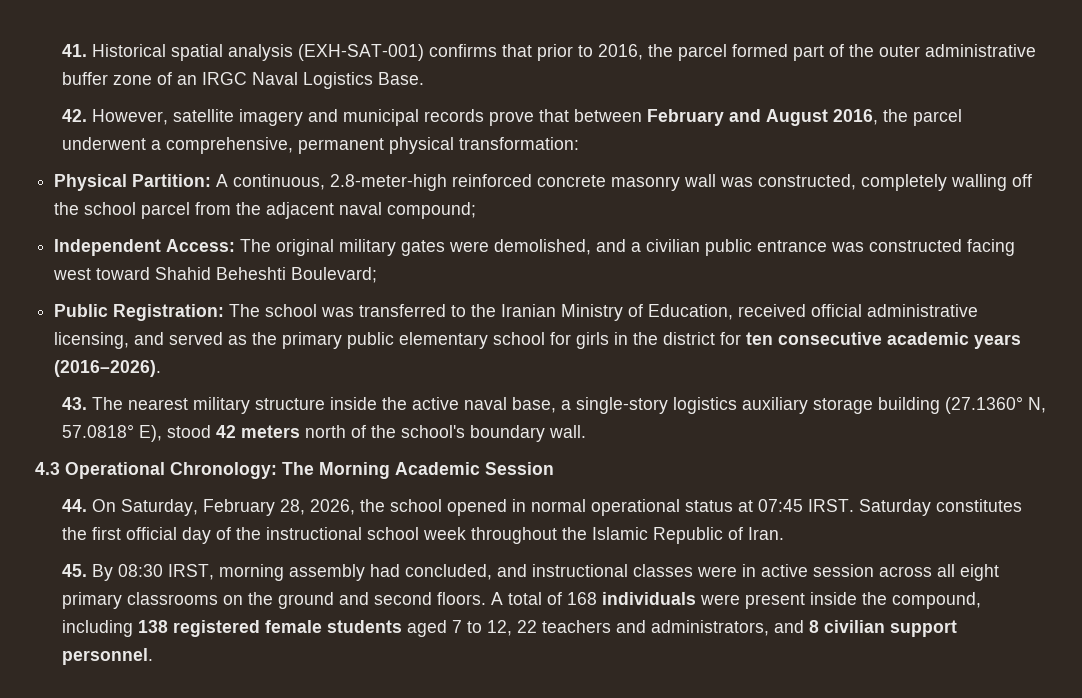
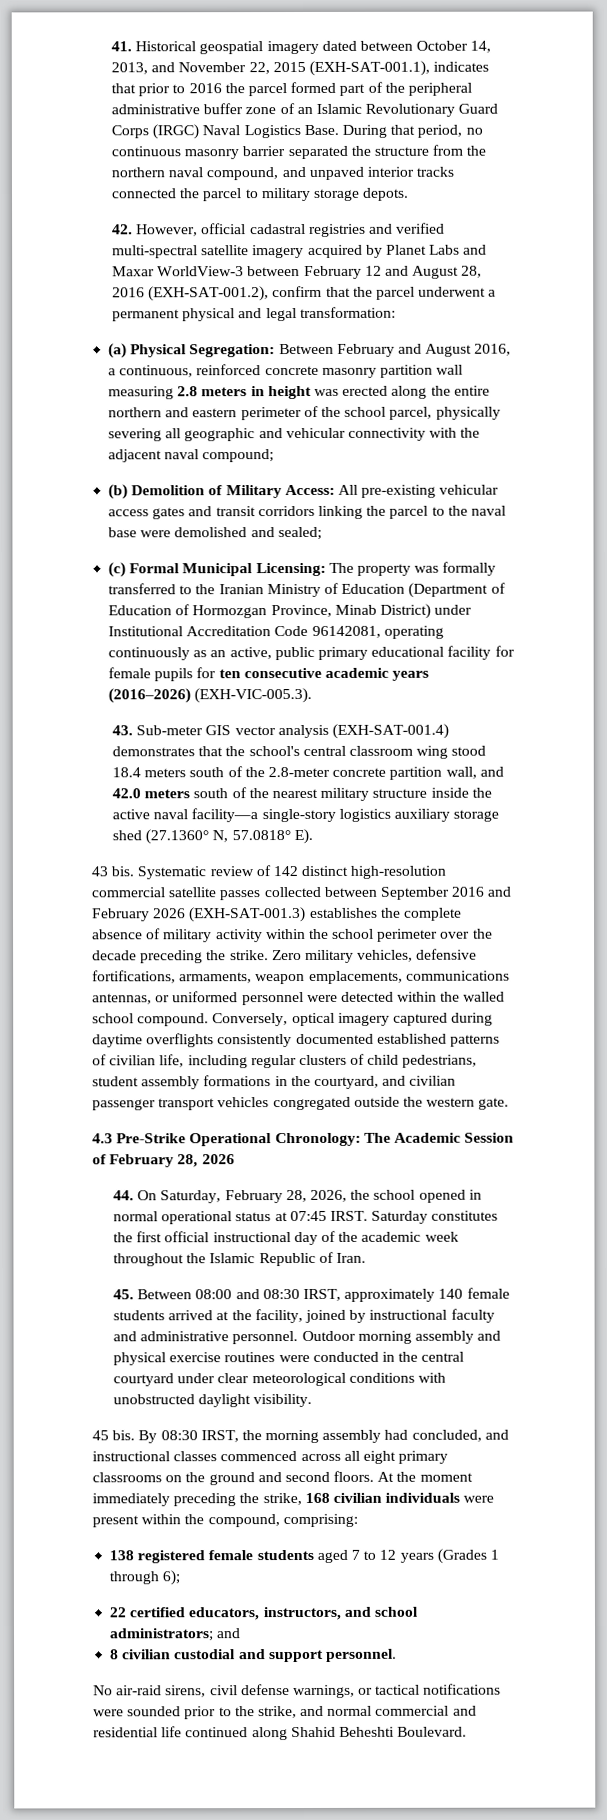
[170,44,497,61] spatial analysis (EXH-SAT-001) confirms -> [199,40,492,55] [111,60,490,76] geospatial imagery dated between October 14, 2013, and November 22, 2015 (EXH-SAT-001.1), indicates
[597,44,643,60] 2016, -> [188,83,222,94] 2016
[878,45,920,57] outer -> [407,82,472,96] peripheral
[201,72,424,89] [61,109,962,126] [61,137,579,154] [54,174,1033,191] [54,202,477,219] [54,239,1016,256] [53,267,378,283] [54,304,355,321] IRGC Naval Logistics Base. // 42. However, satellite imagery and municipal records prove that between February and August 2016, the parcel underwent a comprehensive, permanent physical transformation: // Physical Partition: A continuous, 2.8-meter-high reinforced concrete masonry wall was constructed, completely walling off the school parcel from the adjacent naval compound; // Independent Access: The original military gates were demolished, and a civilian public entrance was constructed facing west toward Shahid Beheshti Boulevard; // Public Registration: The school was -> [316,103,499,117] [111,124,483,140] [111,144,487,160] [111,166,455,181] [111,187,410,202] [112,222,446,237] [112,244,488,259] [112,265,483,279] [112,285,497,302] [112,306,396,322] [108,343,512,359] [108,364,464,378] [108,385,490,400] [108,405,501,421] [108,427,481,442] [108,449,275,463] [108,484,500,500] [108,505,506,520] [108,526,322,541] [108,561,497,578] Islamic Revolutionary Guard Corps (IRGC) Naval Logistics Base. During that period, no continuous masonry barrier separated the structure from the northern naval compound, and unpaved interior tracks connected the parcel to military storage depots. // 42. However, official cadastral registries and verified multi-spectral satellite imagery acquired by Planet Labs and Maxar WorldView-3 between February 12 and August 28, 2016 (EXH-SAT-001.2), confirm that the parcel underwent a permanent physical and legal transformation: // (a) Physical Segregation: Between February and August 2016, a continuous, reinforced concrete masonry partition wall measuring 2.8 meters in height was erected along the entire northern and eastern perimeter of the school parcel, physically severing all geographic and vehicular connectivity with the adjacent naval compound; // (b) Demolition of Military Access: All pre-existing vehicular access gates and transit corridors linking the parcel to the naval base were demolished and sealed; // (c) Formal Municipal Licensing: The property was formally
[648,304,979,320] [54,332,716,349] Education, received official administrative licensing, and served as the primary public elementary school for girls in the district -> [341,582,506,598] [108,603,473,619] [108,625,444,639] [108,645,515,661] [108,667,194,682] Education (Department of Education of Hormozgan Province, Minab District) under Institutional Accreditation Code 96142081, operating continuously as an active, public primary educational facility for female pupils
[54,360,162,377] (2016–2026). -> [108,687,313,704] (2016–2026) (EXH-VIC-005.3).
[91,397,123,410] The -> [136,723,450,739] [112,745,487,759] [112,766,504,780] [112,787,269,799] Sub-meter GIS vector analysis (EXH-SAT-001.4) demonstrates that the school's central classroom wing stood 18.4 meters south of the 2.8-meter concrete partition wall, and 42.0 meters south of the
[511,397,571,413] base, a -> [191,808,259,823] facility—a
[877,397,940,414] building -> [112,830,143,841] shed
[138,425,586,442] E), stood 42 meters north of the school's boundary wall. -> [293,828,313,845] [91,865,447,880] [91,886,512,901] [91,906,462,923] [92,928,493,943] [92,948,478,964] [92,970,510,985] [92,991,506,1006] [92,1012,494,1027] [92,1033,500,1048] [92,1053,478,1069] [92,1075,457,1090] [92,1096,510,1111] E). // 43 bis. Systematic review of 142 distinct high-resolution commercial satellite passes collected between September 2016 and February 2026 (EXH-SAT-001.3) establishes the complete absence of military activity within the school perimeter over the decade preceding the strike. Zero military vehicles, defensive fortifications, armaments, weapon emplacements, communications antennas, or uniformed personnel were detected within the walled school compound. Conversely, optical imagery captured during daytime overflights consistently documented established patterns of civilian life, including regular clusters of child pedestrians, student assembly formations in the courtyard, and civilian passenger transport vehicles congregated outside the western gate.
(60, 468) none -> [116,1133,187,1144] Pre-Strike
[319,462,390,479] Morning -> (391, 1137) none
(554, 468) none -> [92,1154,235,1168] of February 28, 2026
(177, 533) none -> [212,1232,291,1243] instructional
[265,527,419,540] instructional school -> [361,1231,422,1242] academic
(87, 570) none -> [137,1287,510,1302] [113,1308,495,1324] [113,1330,502,1345] [113,1351,465,1366] [113,1372,447,1387] [113,1393,313,1408] [92,1430,136,1441] Between 08:00 and 08:30 IRST, approximately 140 female students arrived at the facility, joined by instructional faculty and administrative personnel. Outdoor morning assembly and physical exercise routines were conducted in the central courtyard under clear meteorological conditions with unobstructed daylight visibility. // 45 bis.
(214, 572) none -> [241,1430,262,1441] the
[696,564,874,577] were in active session -> [220,1451,298,1462] commenced
[490,592,597,605] A total of 168 -> [377,1471,473,1482] [92,1492,382,1507] At the moment immediately preceding the strike, 168 civilian
[809,592,857,605] inside -> [141,1514,182,1525] within
[61,620,133,637] including -> [282,1513,358,1528] comprising: //
[486,620,804,636] 12, 22 teachers and administrators, and -> [379,1548,499,1564] [109,1570,181,1586] [109,1606,418,1621] [110,1628,242,1642] 12 years (Grades 1 through 6); // 22 certified educators, instructors, and school administrators; and //
(885, 626) none -> [174,1649,266,1660] custodial and
(153, 656) none -> [93,1683,502,1699] [93,1705,477,1720] [93,1726,468,1741] // No air-raid sirens, civil defense warnings, or tactical notifications were sounded prior to the strike, and normal commercial and residential life continued along Shahid Beheshti Boulevard.

